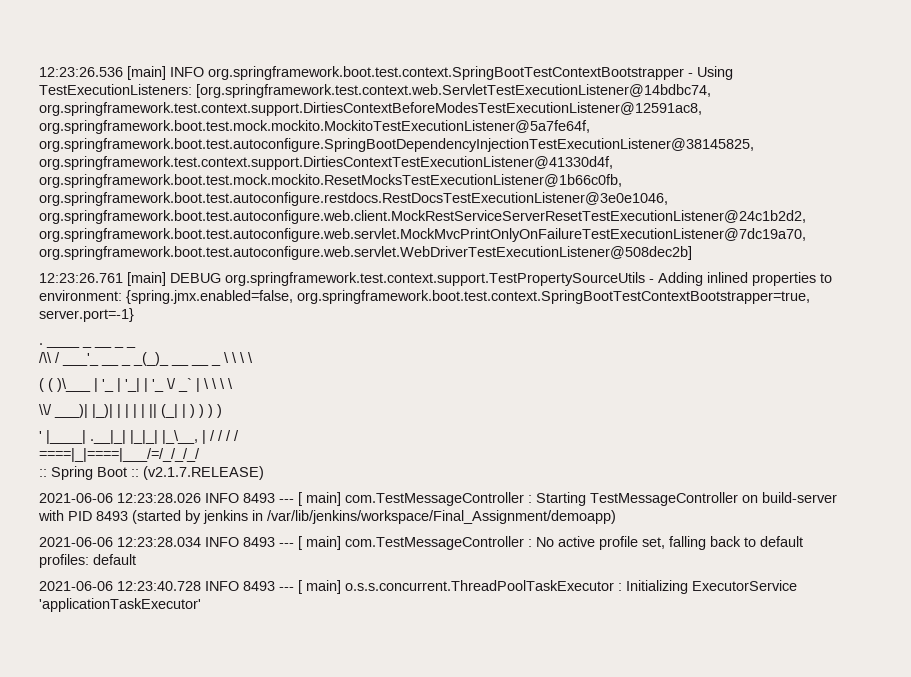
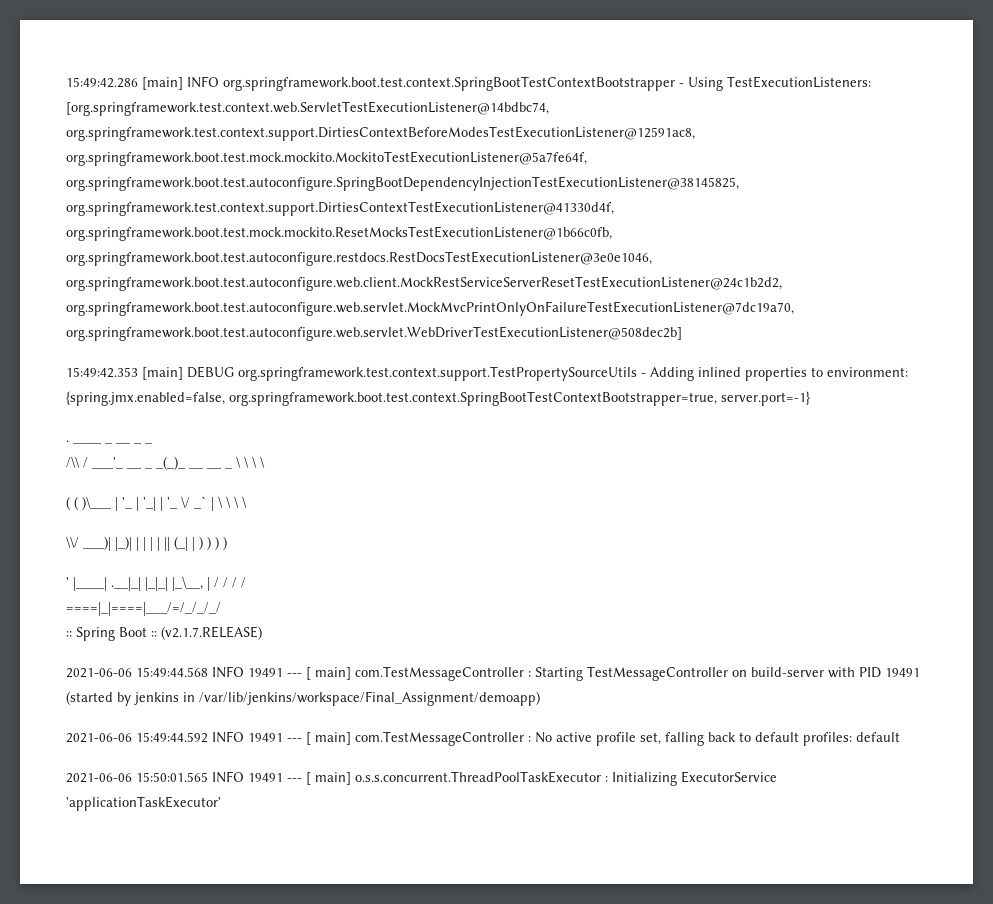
[39,67,123,77] 12:23:26.536 -> [66,77,138,88] 15:49:42.286
[39,273,123,283] 12:23:26.761 -> [66,367,138,378] 15:49:42.353
[117,493,275,503] 12:23:28.026 INFO 8493 -> [136,666,283,678] 15:49:44.568 INFO 19491
[96,511,128,521] 8493 -> [885,668,920,677] 19491
[117,537,275,547] 12:23:28.034 INFO 8493 -> [136,731,283,743] 15:49:44.592 INFO 19491
[117,581,275,591] 12:23:40.728 INFO 8493 -> [136,771,283,783] 15:50:01.565 INFO 19491

